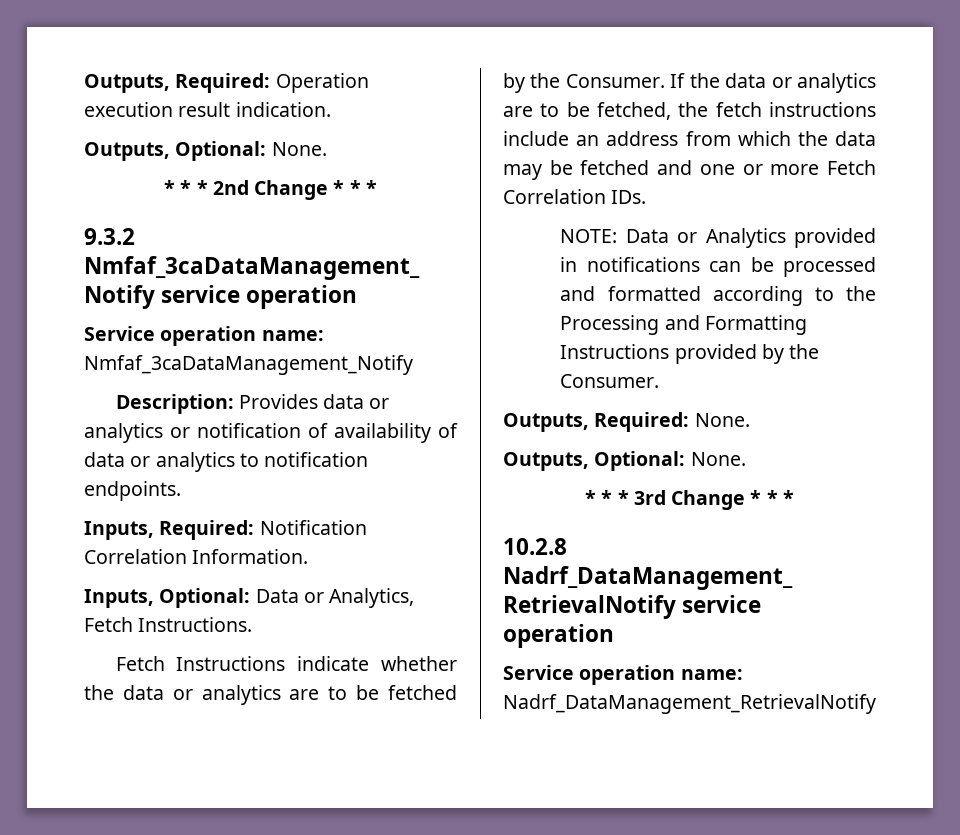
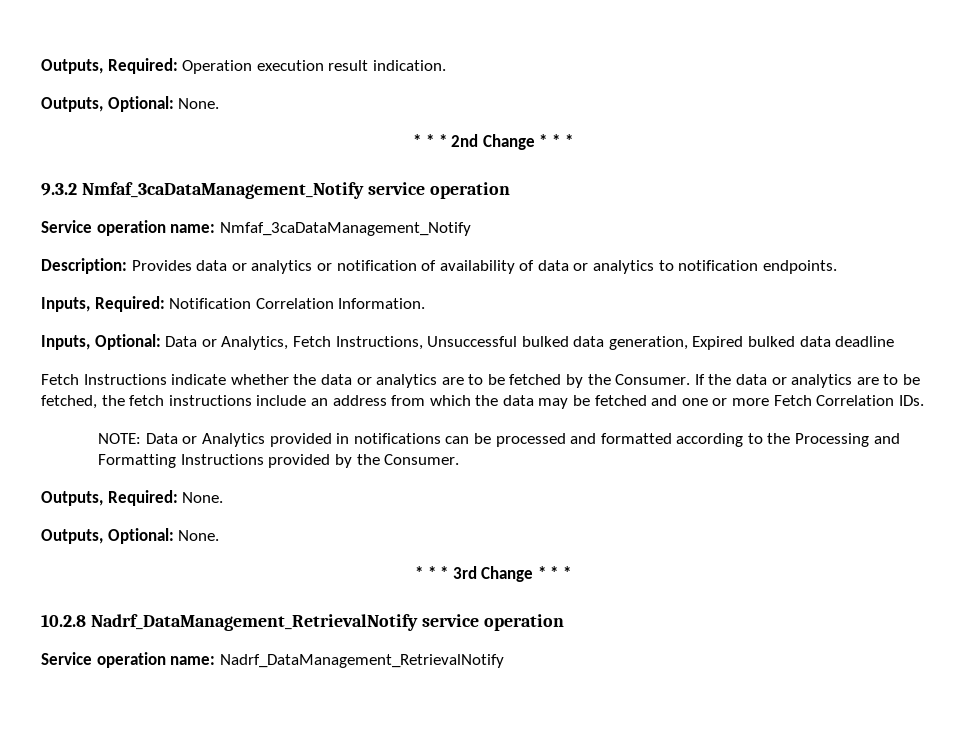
[138,617,253,632] Instructions. -> [335,336,895,350] Instructions, Unsuccessful bulked data generation, Expired bulked data deadline

